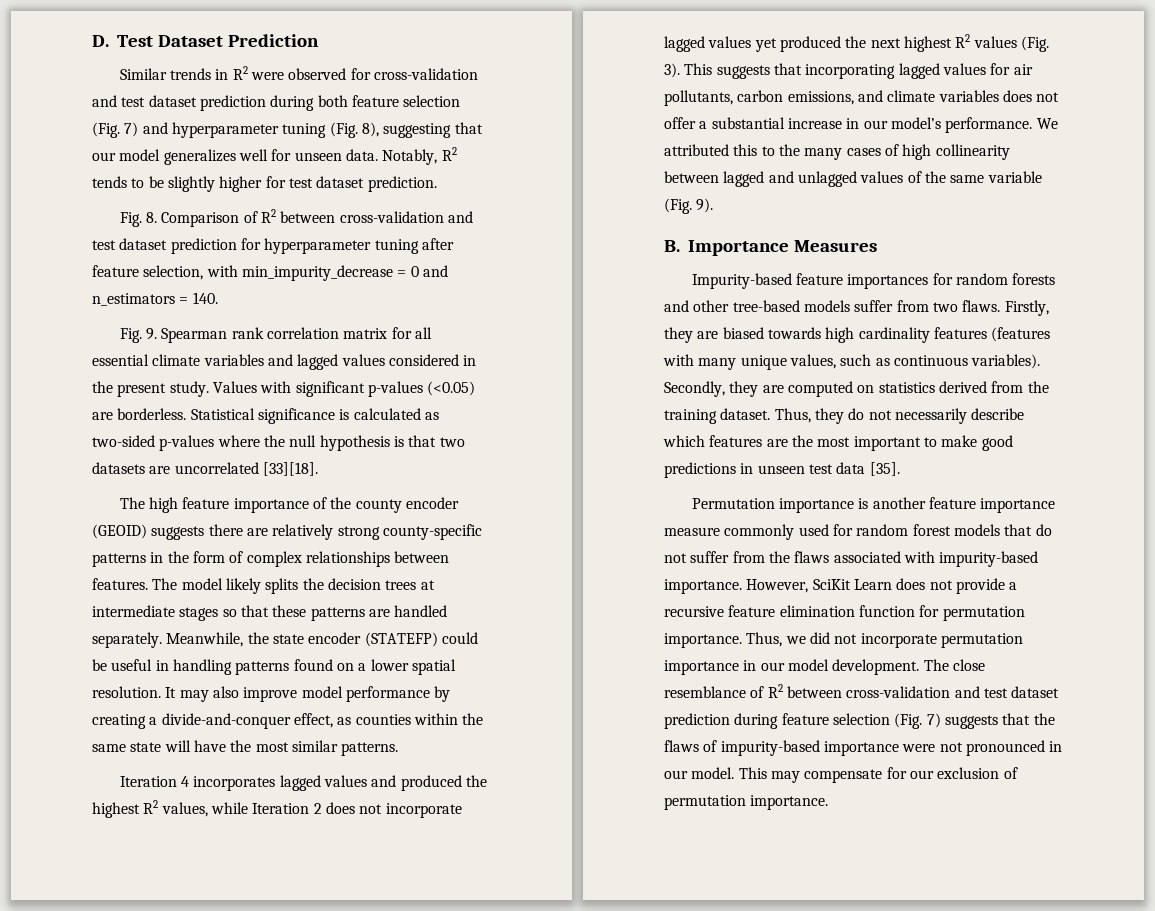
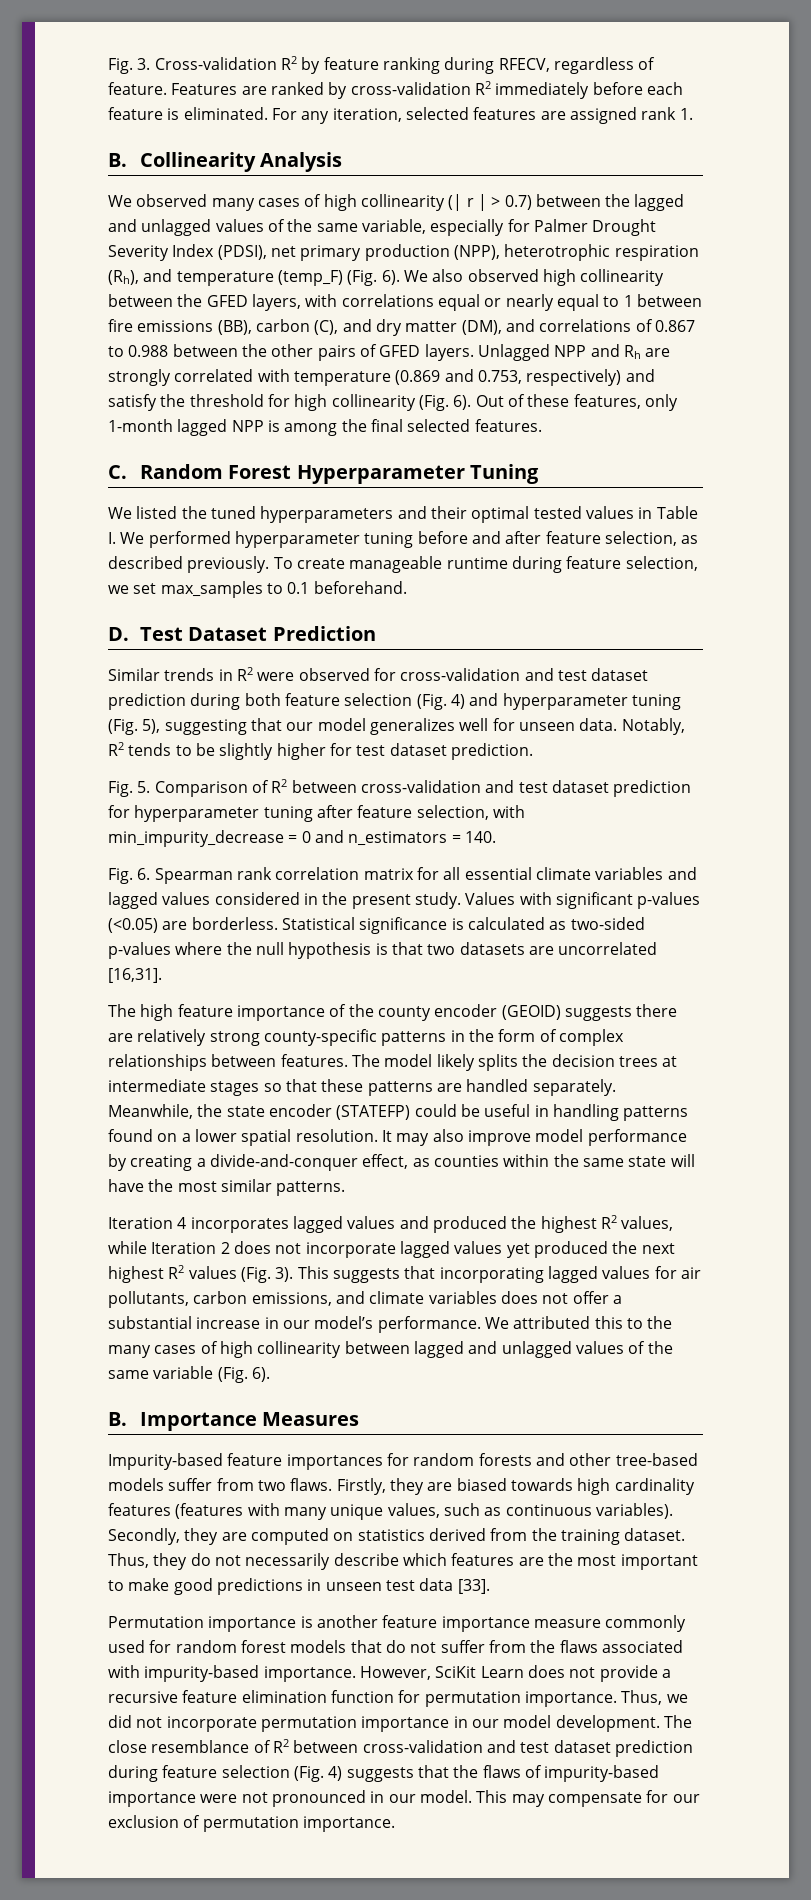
(92, 41) none -> [108,56,656,74] [108,81,683,99] [108,107,693,124] [108,152,343,172] [108,194,685,211] [108,219,657,236] [108,244,699,261] [108,269,665,286] [108,294,702,311] [108,319,695,336] [108,344,671,361] [108,369,655,386] [108,394,678,411] [108,419,542,436] [108,464,540,484] [108,506,698,523] [108,531,699,548] [108,556,698,573] [108,581,407,598] Fig. 3. Cross-validation R2 by feature ranking during RFECV, regardless of feature. Features are ranked by cross-validation R2 immediately before each feature is eliminated. For any iteration, selected features are assigned rank 1. // B. Collinearity Analysis // We observed many cases of high collinearity (| r | > 0.7) between the lagged and unlagged values of the same variable, especially for Palmer Drought Severity Index (PDSI), net primary production (NPP), heterotrophic respiration (Rh), and temperature (temp_F) (Fig. 6). We also observed high collinearity between the GFED layers, with correlations equal or nearly equal to 1 between fire emissions (BB), carbon (C), and dry matter (DM), and correlations of 0.867 to 0.988 between the other pairs of GFED layers. Unlagged NPP and Rh are strongly correlated with temperature (0.869 and 0.753, respectively) and satisfy the threshold for high collinearity (Fig. 6). Out of these features, only 1-month lagged NPP is among the final selected features. // C. Random Forest Hyperparameter Tuning // We listed the tuned hyperparameters and their optimal tested values in Table I. We performed hyperparameter tuning before and after feature selection, as described previously. To create manageable runtime during feature selection, we set max_samples to 0.1 beforehand. //
[124,122,139,137] 7) -> [450,694,465,709] 4)
[361,122,379,137] 8), -> [142,719,161,734] 5),
[146,212,158,223] 8. -> [137,781,151,793] 5.
[146,328,158,340] 9. -> [137,868,151,880] 6.
[262,462,318,476] [33][18]. -> [108,968,162,983] [16,31].
[696,198,714,213] 9). -> [251,1367,270,1382] 6).
[869,462,900,476] [35]. -> [457,1579,490,1594] [33].
[926,713,941,728] 7) -> [328,1766,343,1781] 4)

